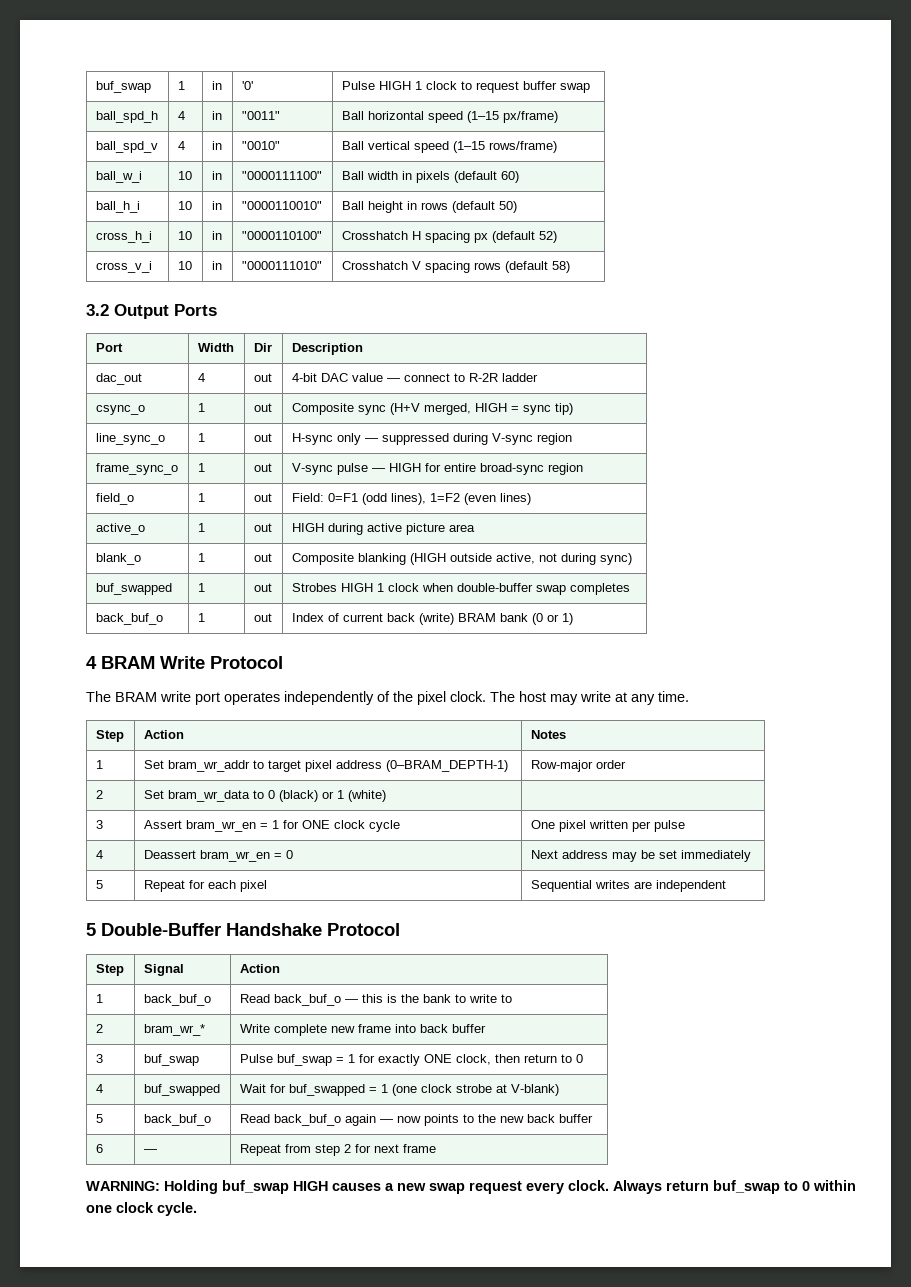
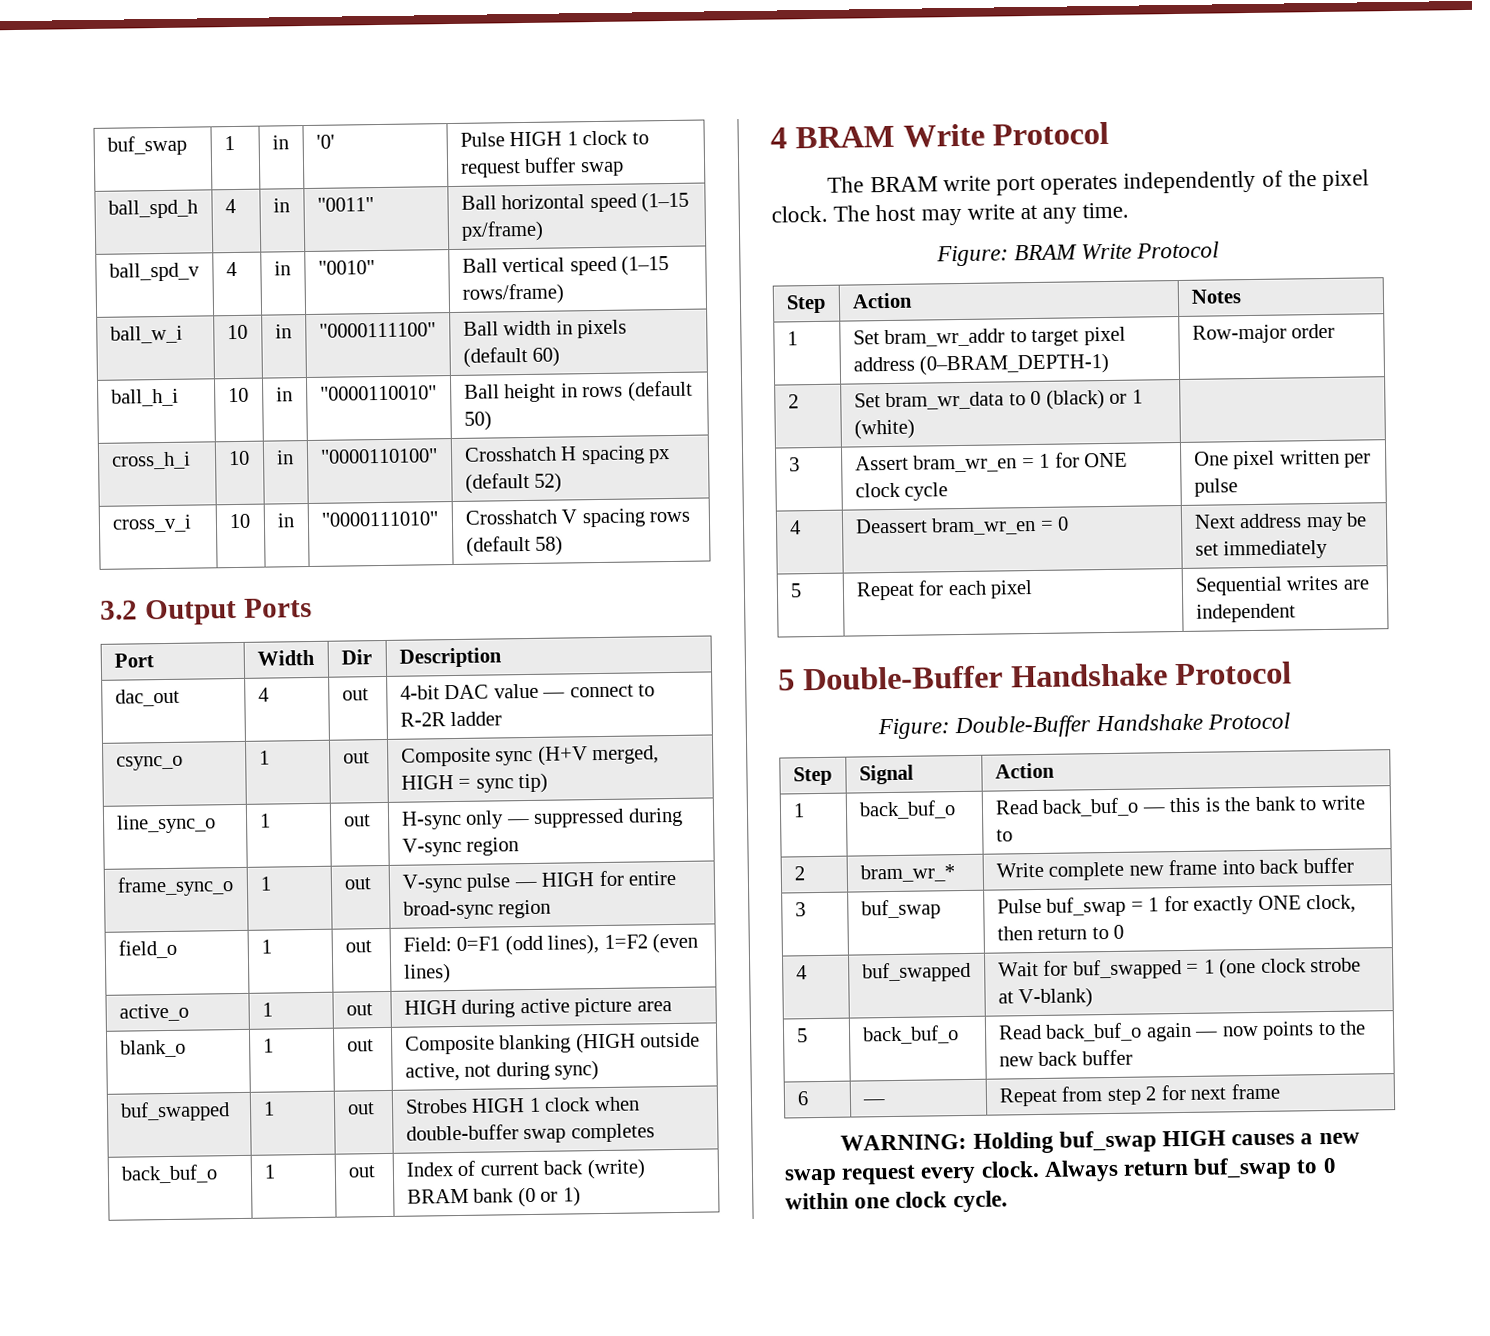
(689, 696) none -> [935,241,1220,267] // Figure: BRAM Write Protocol
(400, 929) none -> [877,712,1290,740] // Figure: Double-Buffer Handshake Protocol

